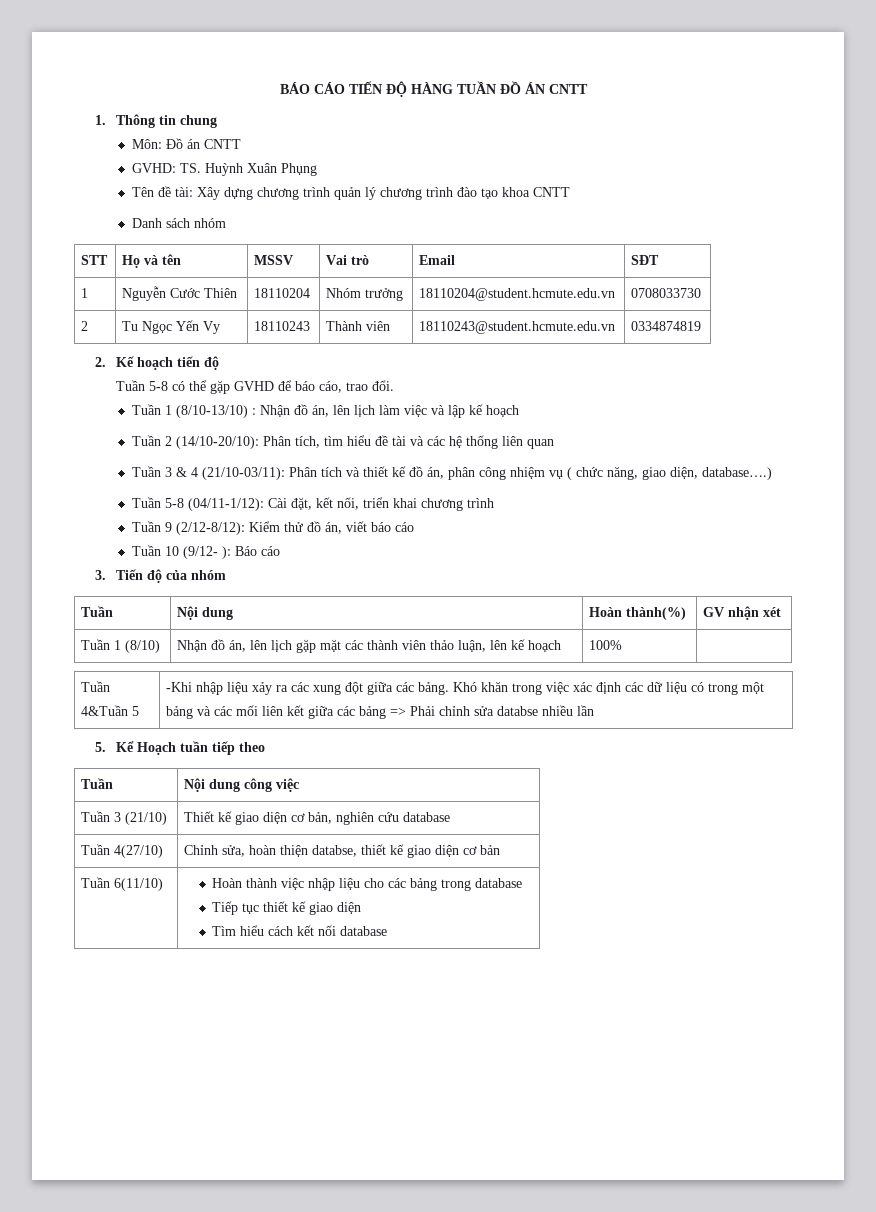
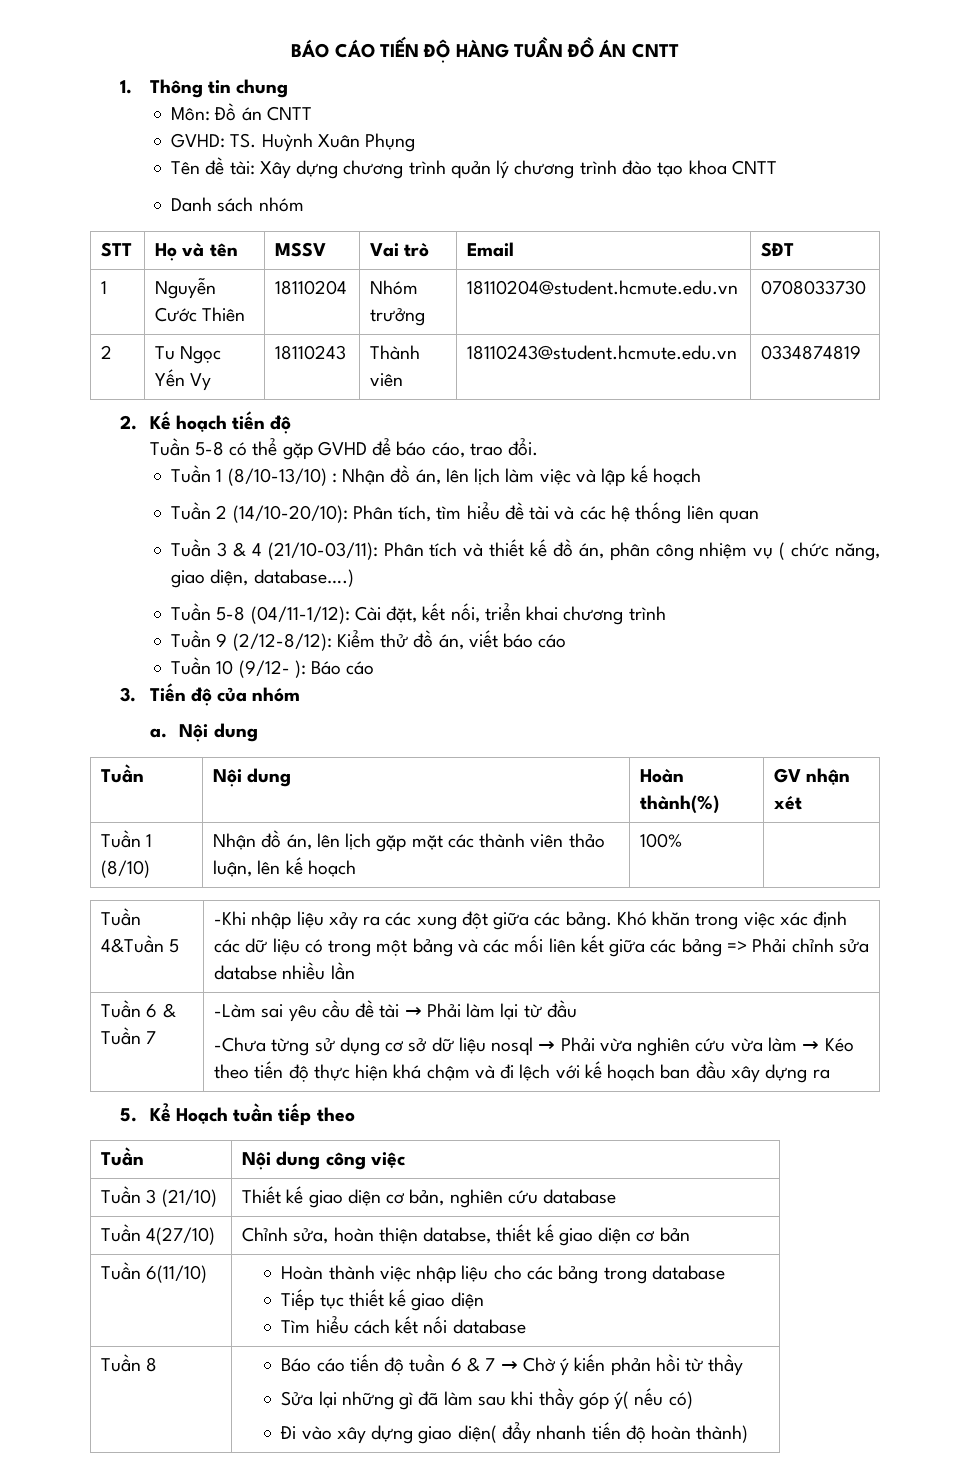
(227, 575) none -> [149,723,258,742] // a. Nội dung
(595, 710) none -> [101,1000,176,1018] [101,1027,157,1045] [214,1000,577,1022] [214,1037,854,1056] [214,1061,830,1083] // Tuần 6 & Tuần 7 | -Làm sai yêu cầu đề tài → Phải làm lại từ đầu // -Chưa từng sử dụng cơ sở dữ liệu nosql → Phải vừa nghiên cứu vừa làm → Kéo theo tiến độ thực hiện khá chậm và đi lệch với kế hoạch ban đầu xây dựng ra
(388, 931) none -> [101,1354,158,1372] [281,1354,744,1376] [281,1388,693,1410] [280,1422,749,1444] // Tuần 8 | Báo cáo tiến độ tuần 6 & 7 → Chờ ý kiến phản hồi từ thầy // Sửa lại những gì đã làm sau khi thầy góp ý( nếu có) // Đi vào xây dựng giao diện( đẩy nhanh tiến độ hoàn thành)

